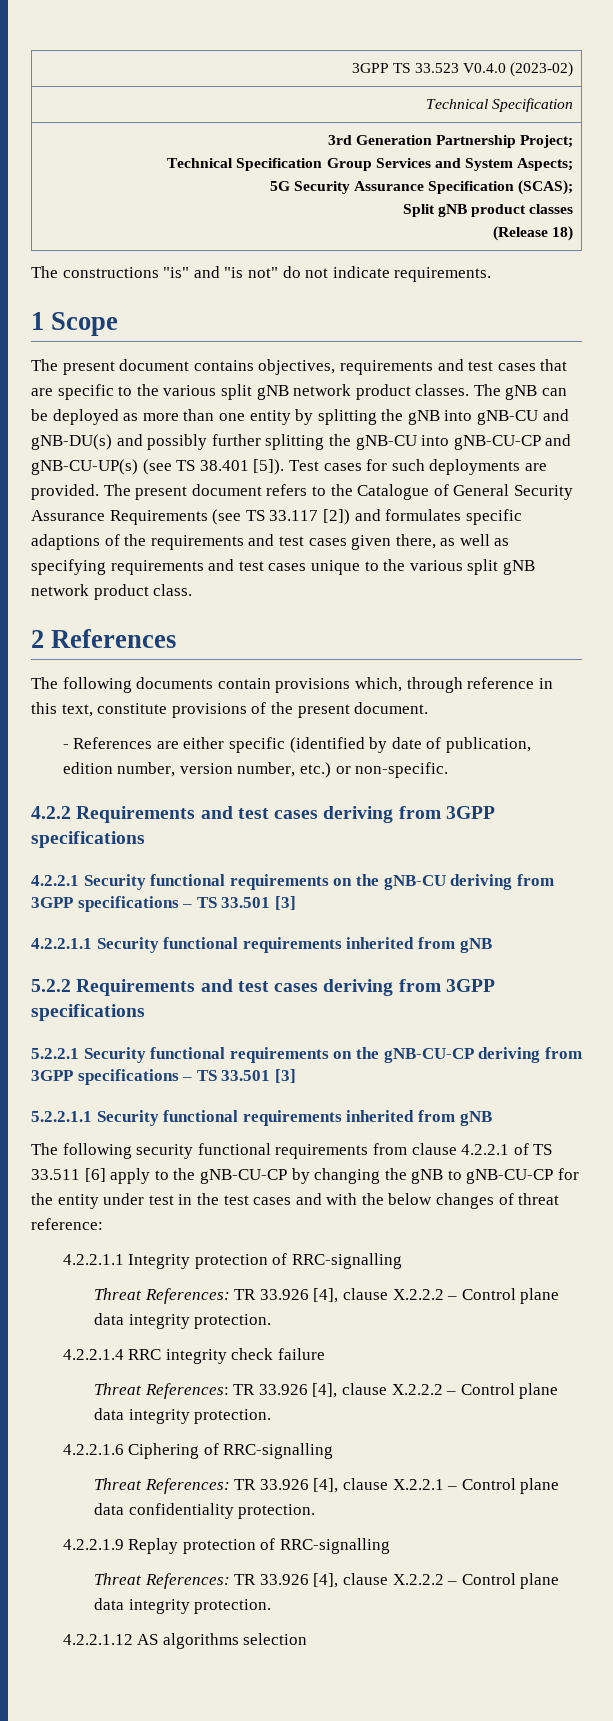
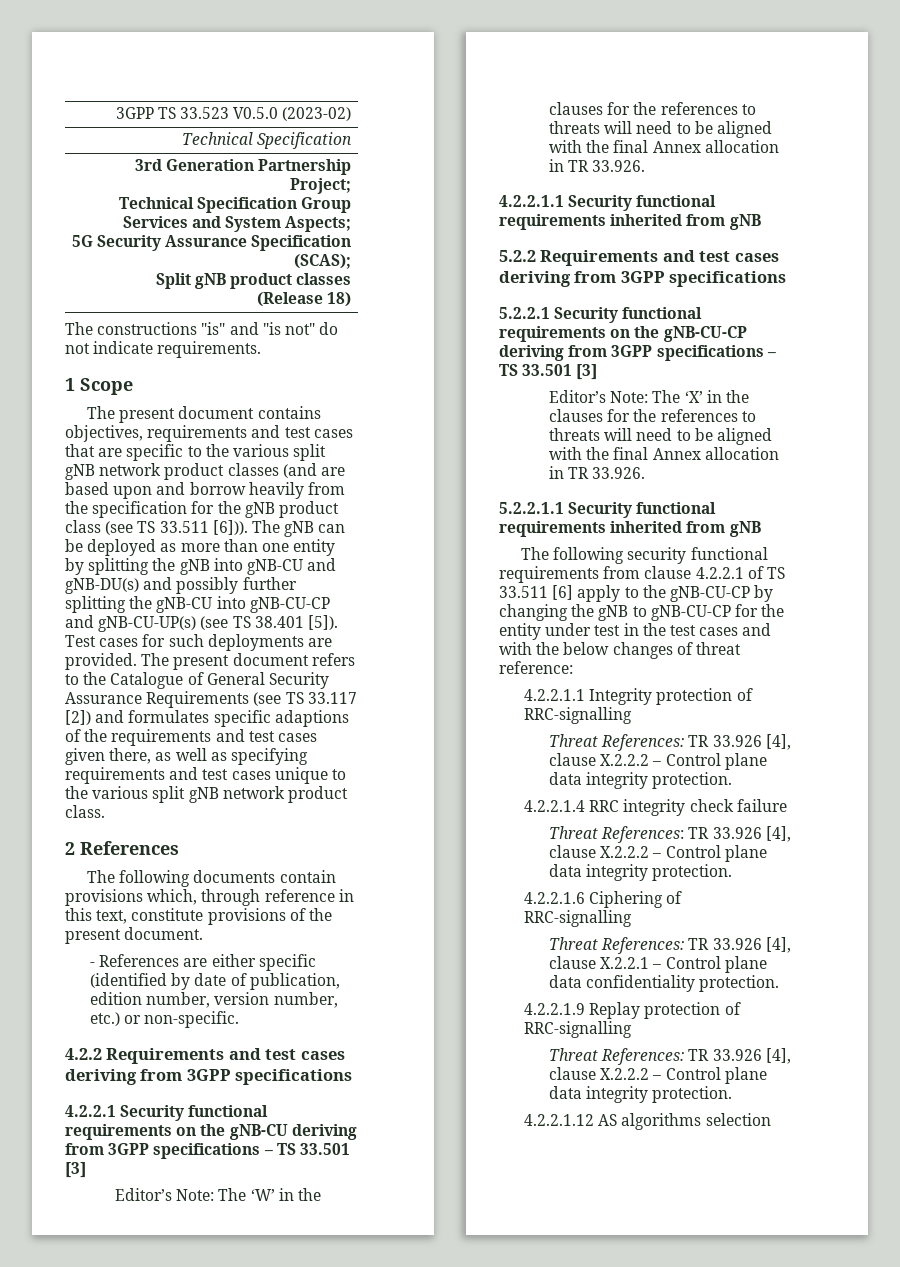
[463,63,507,73] V0.4.0 -> [233,107,279,119] V0.5.0
[415,384,470,396] classes. -> [227,463,345,478] [65,482,345,499] [65,501,339,518] [65,520,248,535] classes (and are based upon and borrow heavily from the specification for the gNB product class (see TS 33.511 [6])).
(296, 903) none -> [114,1188,321,1201] [548,102,756,115] [548,121,772,138] [548,140,779,153] [548,159,646,172] // Editor’s Note: The ‘W’ in the clauses for the references to threats will need to be aligned with the final Annex allocation in TR 33.926.
(296, 1076) none -> [548,390,749,403] [548,409,756,422] [548,428,772,445] [548,447,779,460] [548,466,646,479] // Editor’s Note: The ‘X’ in the clauses for the references to threats will need to be aligned with the final Annex allocation in TR 33.926.

